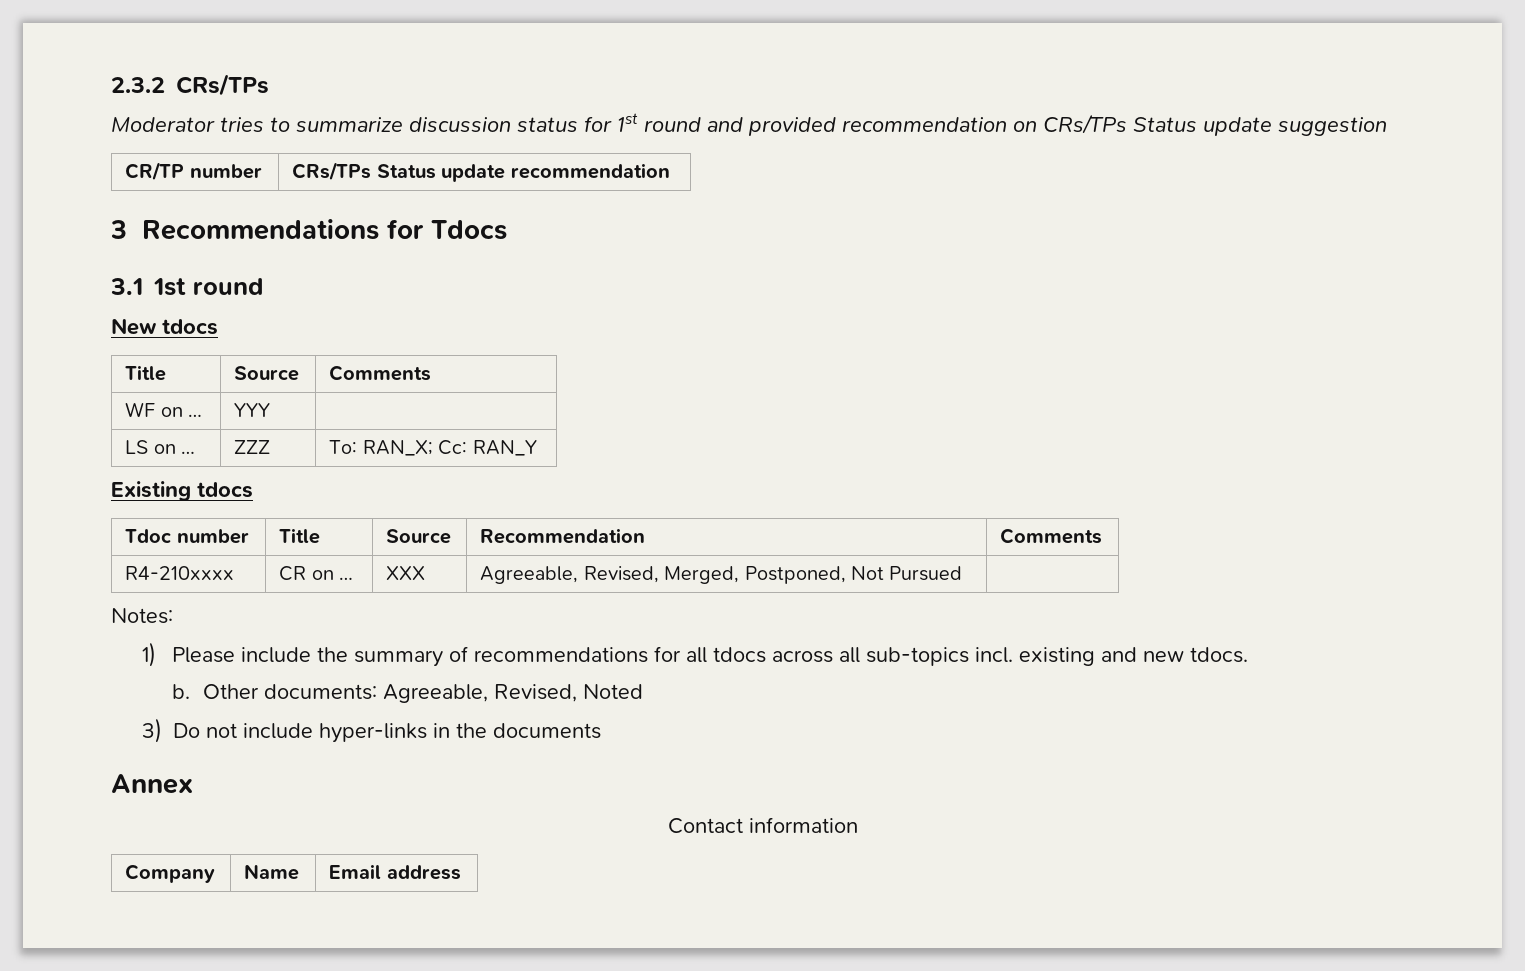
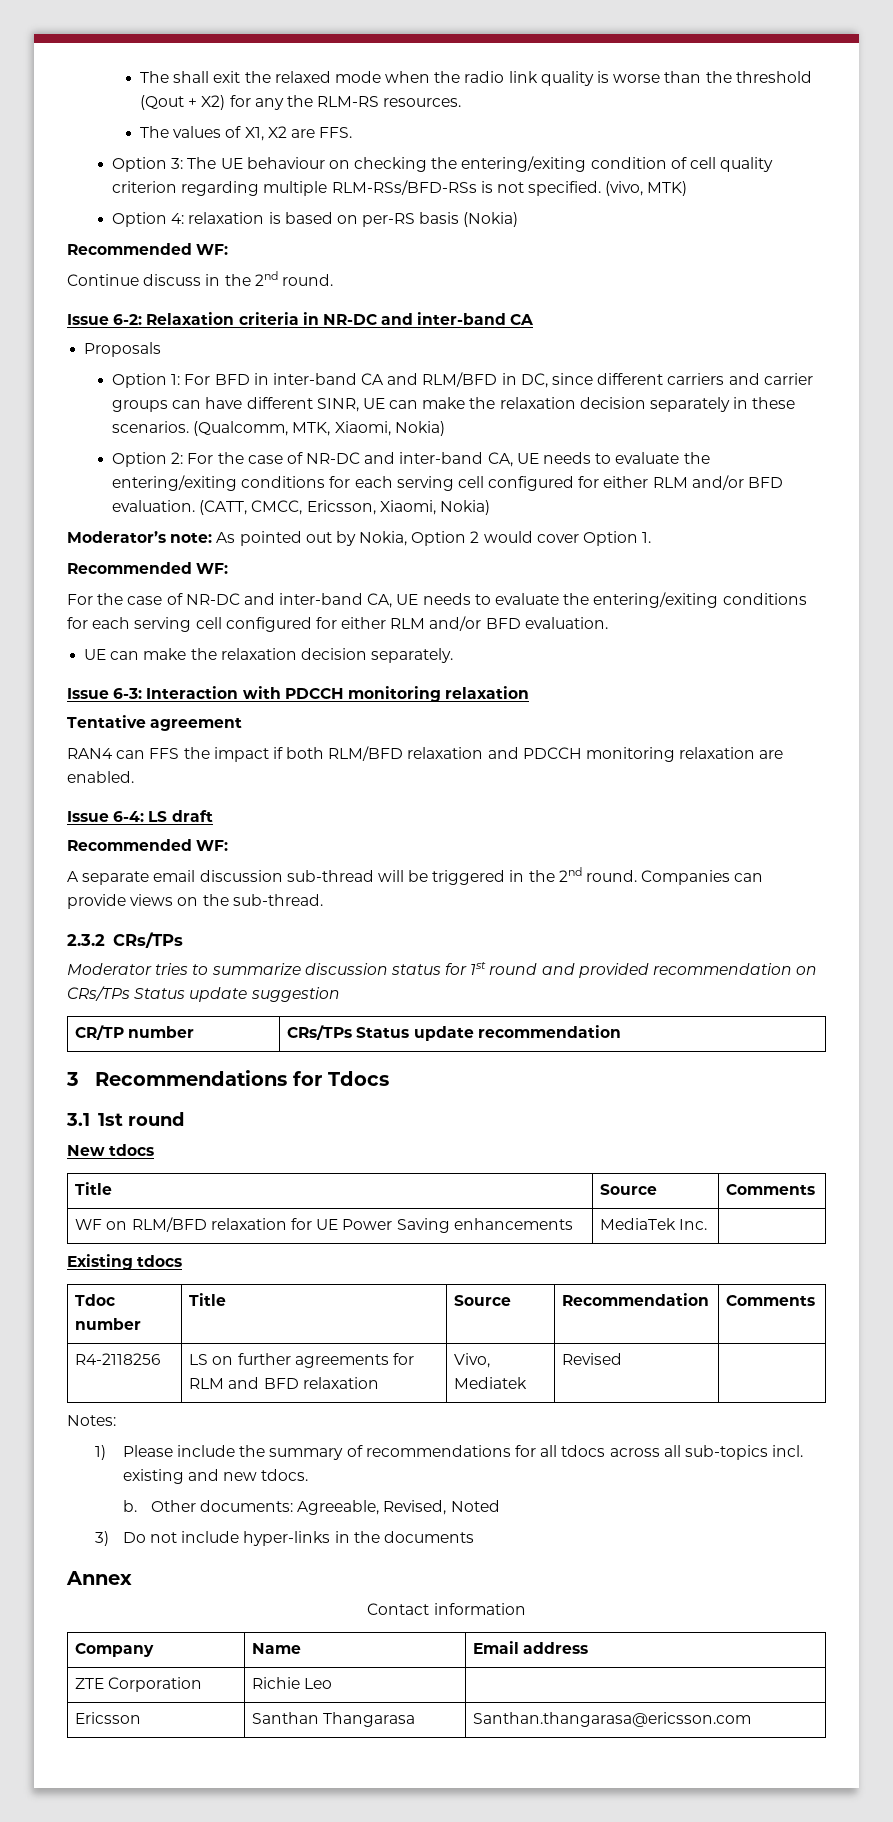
(111, 85) none -> [139,71,812,86] [139,95,462,110] [139,126,353,141] [111,156,774,172] [111,180,688,196] [111,212,519,227] [67,243,229,255] [67,271,333,286] [67,312,535,325] [84,342,162,357] [111,372,813,388] [111,397,796,412] [111,421,445,436] [111,452,710,467] [111,475,784,491] [111,500,490,515] [67,531,652,546] [67,562,229,574] [67,592,807,608] [67,616,608,632] [84,648,454,663] [67,686,530,702] [67,715,243,731] [67,746,784,762] [67,771,134,783] [67,810,213,822] [67,839,229,851] [67,867,764,885] [67,894,323,909] The shall exit the relaxed mode when the radio link quality is worse than the threshold (Qout + X2) for any the RLM-RS resources. // The values of X1, X2 are FFS. // Option 3: The UE behaviour on checking the entering/exiting condition of cell quality criterion regarding multiple RLM-RSs/BFD-RSs is not specified. (vivo, MTK) // Option 4: relaxation is based on per-RS basis (Nokia) // Recommended WF: // Continue discuss in the 2nd round. // Issue 6-2: Relaxation criteria in NR-DC and inter-band CA // Proposals // Option 1: For BFD in inter-band CA and RLM/BFD in DC, since different carriers and carrier groups can have different SINR, UE can make the relaxation decision separately in these scenarios. (Qualcomm, MTK, Xiaomi, Nokia) // Option 2: For the case of NR-DC and inter-band CA, UE needs to evaluate the entering/exiting conditions for each serving cell configured for either RLM and/or BFD evaluation. (CATT, CMCC, Ericsson, Xiaomi, Nokia) // Moderator’s note: As pointed out by Nokia, Option 2 would cover Option 1. // Recommended WF: // For the case of NR-DC and inter-band CA, UE needs to evaluate the entering/exiting conditions for each serving cell configured for either RLM and/or BFD evaluation. // UE can make the relaxation decision separately. // Issue 6-3: Interaction with PDCCH monitoring relaxation // Tentative agreement // RAN4 can FFS the impact if both RLM/BFD relaxation and PDCCH monitoring relaxation are enabled. // Issue 6-4: LS draft // Recommended WF: // A separate email discussion sub-thread will be triggered in the 2nd round. Companies can provide views on the sub-thread. //
[188,414,203,417] [234,403,271,417] [125,440,196,454] [234,440,271,454] [329,440,537,456] … | YYY | // LS on … | ZZZ | To: RAN_X; Cc: RAN_Y -> [131,1217,573,1233] [600,1218,708,1230] RLM/BFD relaxation for UE Power Saving enhancements | MediaTek Inc. |
[125,566,235,580] [279,566,354,581] [386,566,426,580] [480,566,963,584] R4-210xxxx | CR on … | XXX | Agreeable, Revised, Merged, Postponed, Not Pursued -> [75,1353,161,1365] [189,1353,414,1368] [189,1377,379,1389] [454,1353,491,1368] [454,1377,528,1389] [562,1353,623,1365] R4-2118256 | LS on further agreements for RLM and BFD relaxation | Vivo, Mediatek | Revised
(461, 872) none -> [75,1677,203,1692] [252,1677,333,1689] [75,1712,142,1724] [252,1712,416,1727] [473,1712,752,1727] // ZTE Corporation | Richie Leo | // Ericsson | Santhan Thangarasa | Santhan.thangarasa@ericsson.com

